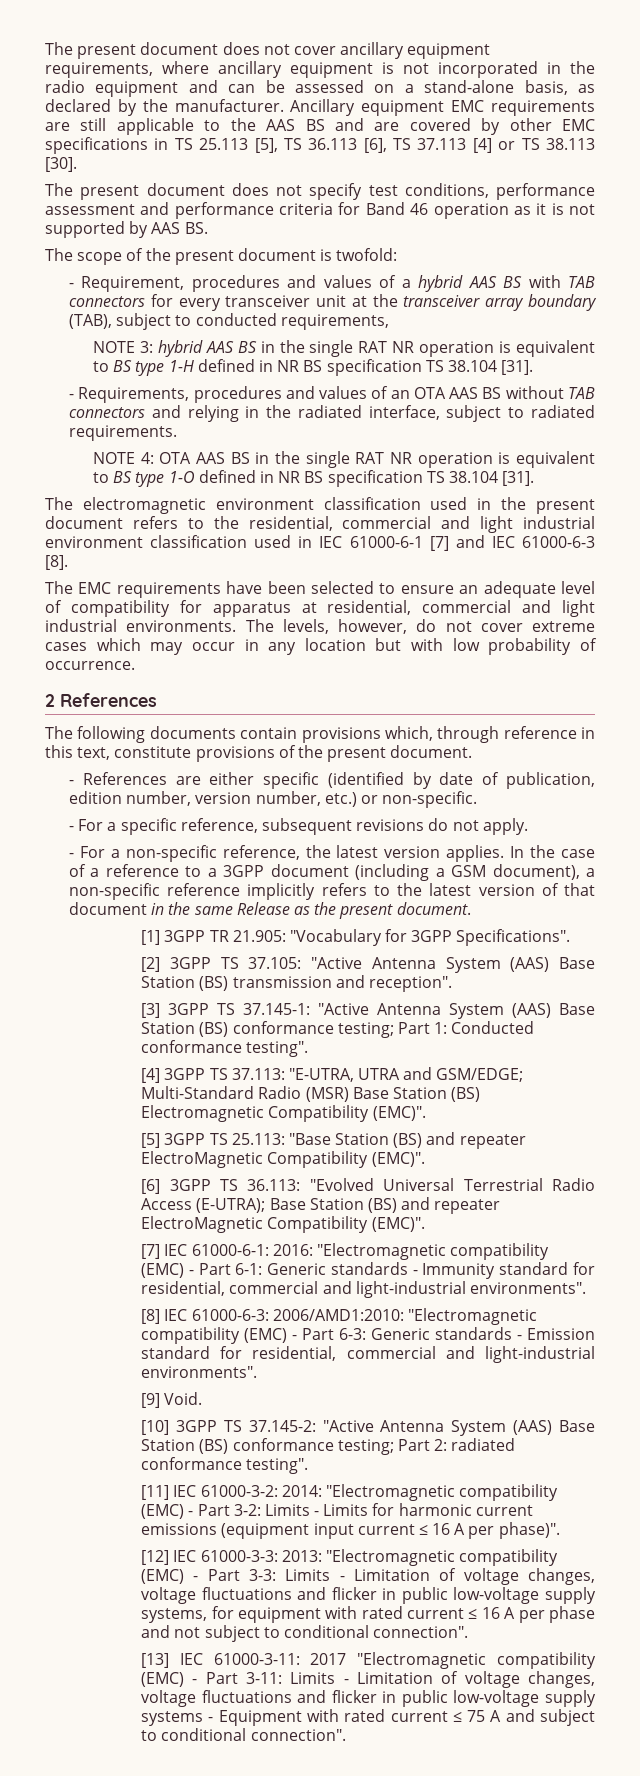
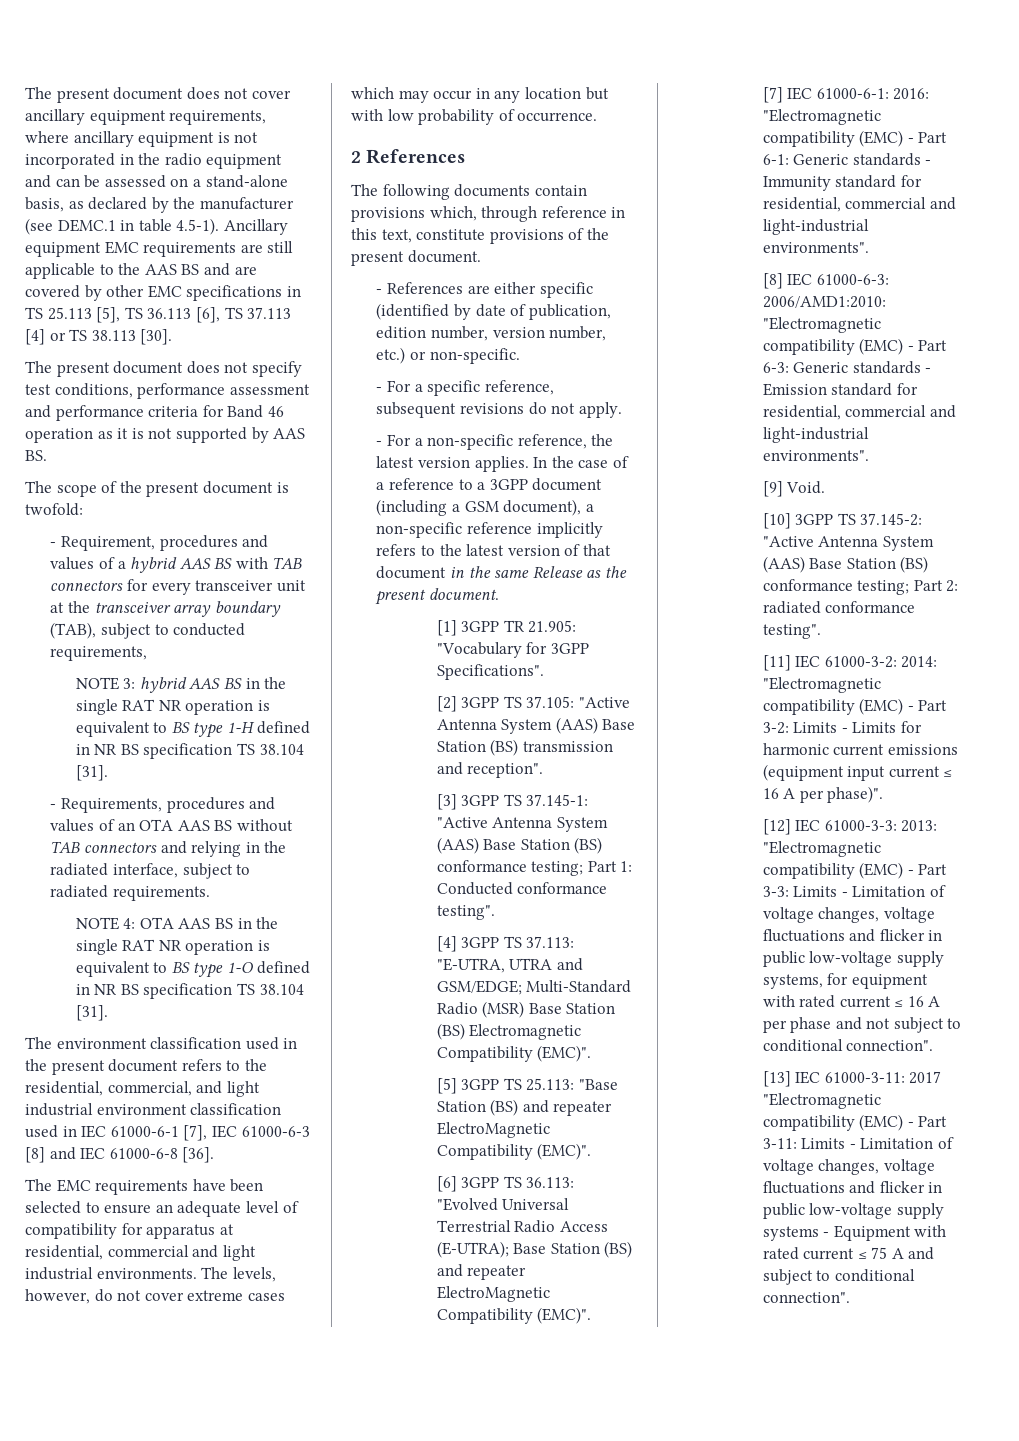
[174,99,284,112] manufacturer. -> [199,197,294,210] [25,218,220,235] manufacturer (see DEMC.1 in table 4.5-1).
[82,497,206,514] electromagnetic -> (52, 1043) none
[342,516,432,529] commercial -> [107,1081,192,1096] commercial,
[429,535,596,551] [45,555,68,570] [7] and IEC 61000-6-3 [8]. -> [183,1125,310,1141] [25,1147,215,1163] [7], IEC 61000-6-3 [8] and IEC 61000-6-8 [36].

